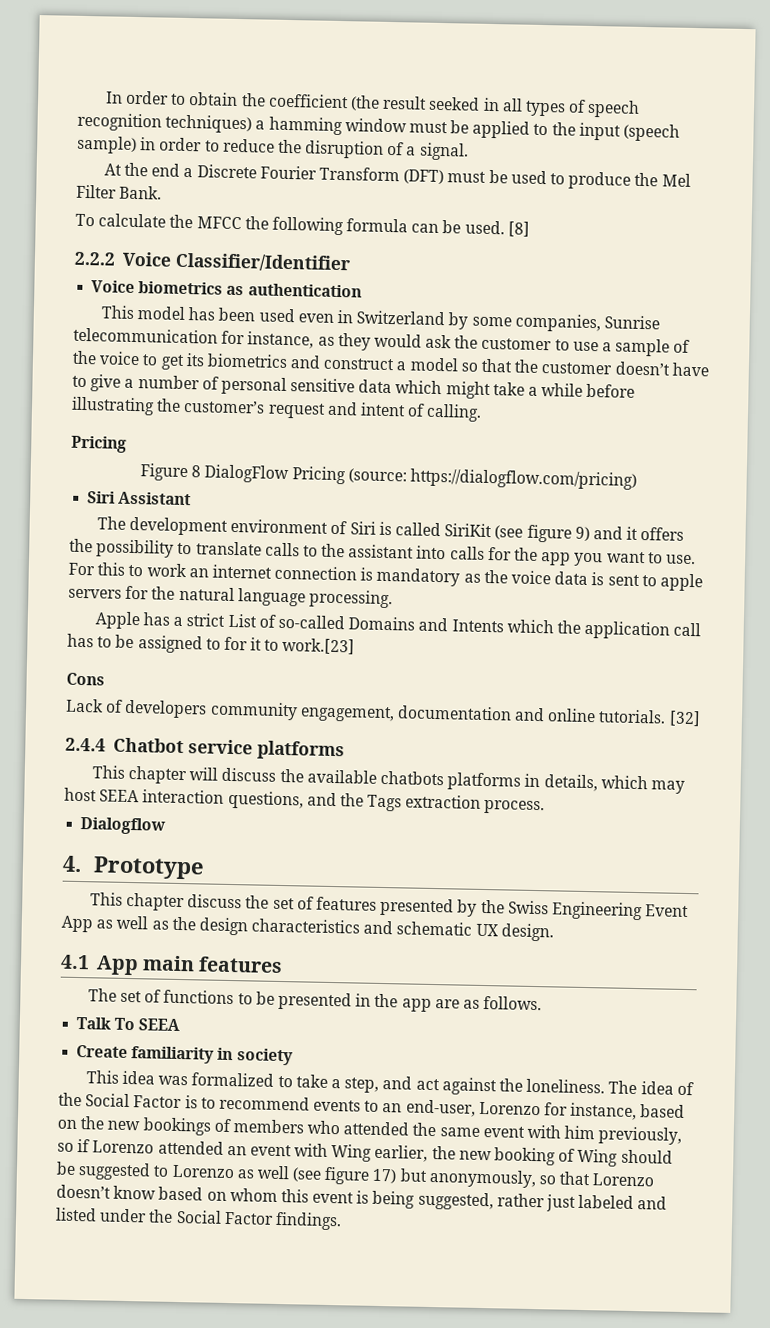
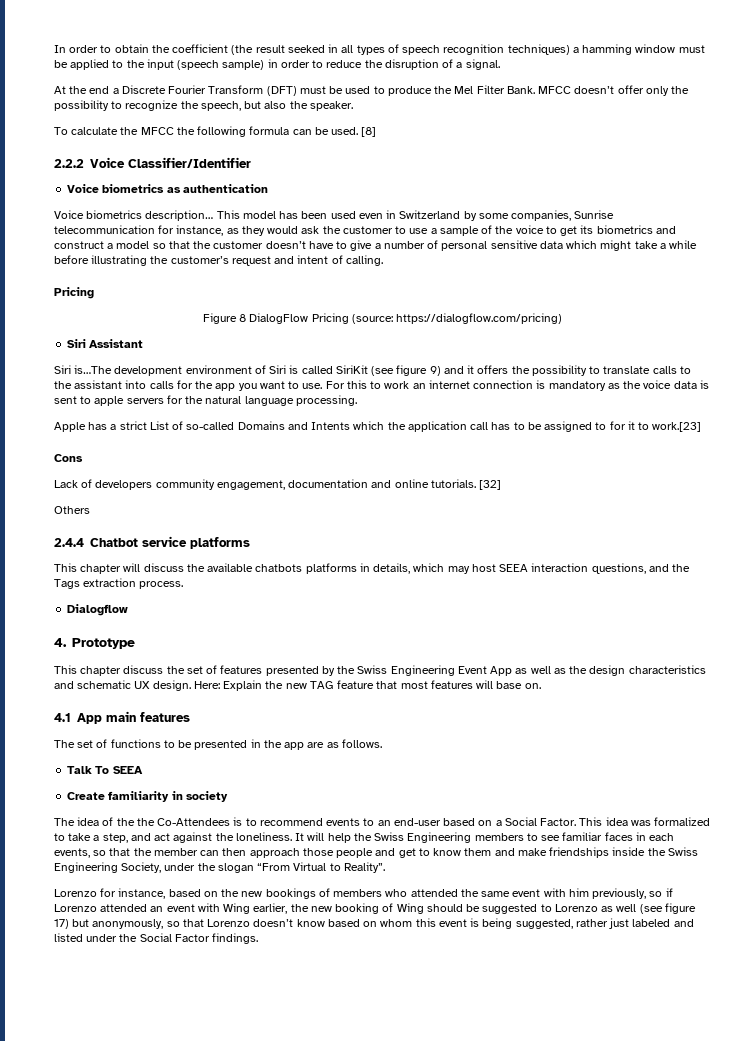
(163, 192) none -> [538,85,690,96] [54,100,353,111] MFCC doesn’t offer only the possibility to recognize the speech, but also the speaker.
(362, 290) none -> [54,210,214,221] Voice biometrics description…
[96,516,126,530] The -> [54,365,113,374] Siri is…The
(701, 718) none -> [54,506,90,514] // Others
(554, 932) none -> [193,680,541,691] Here: Explain the new TAG feature that most features will base on.
(293, 1057) none -> [54,817,577,826] The idea of the the Co-Attendees is to recommend events to an end-user based on a Social Factor.
[608,1080,694,1096] [58,1092,476,1117] The idea of the Social Factor is to recommend events to an end-user, -> [295,832,675,843] [54,847,698,858] [54,862,385,873] It will help the Swiss Engineering members to see familiar faces in each events, so that the member can then approach those people and get to know them and make friendships inside the Swiss Engineering Society, under the slogan “From Virtual to Reality”. //

